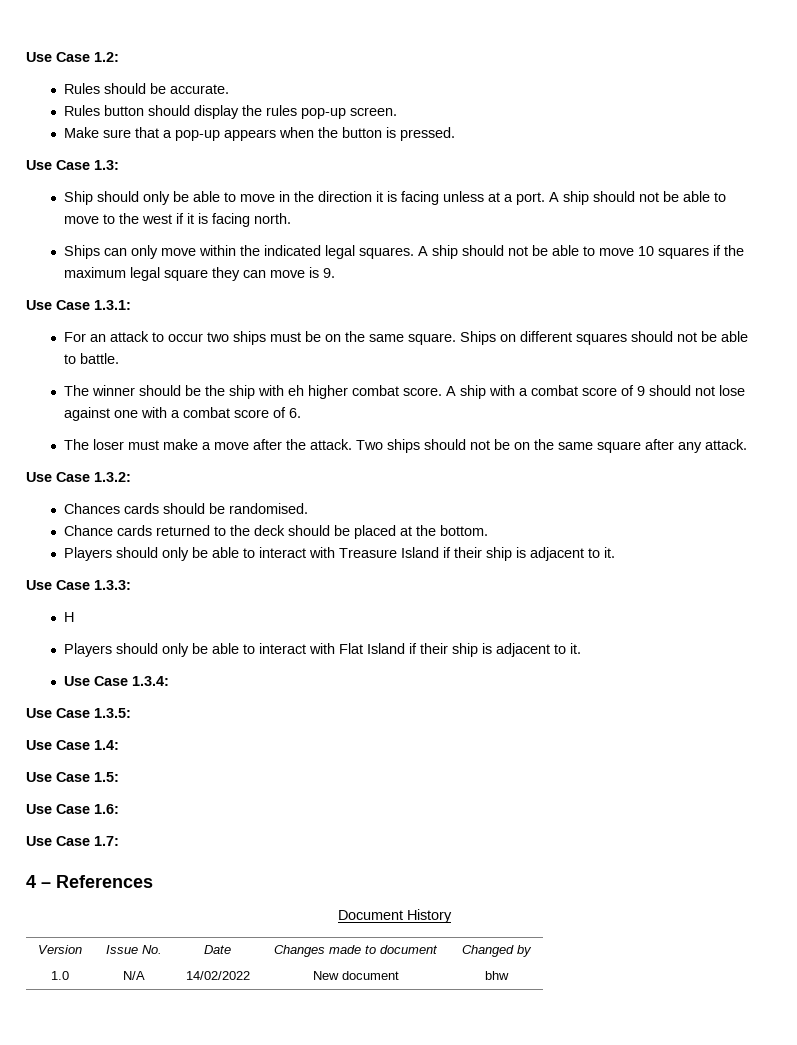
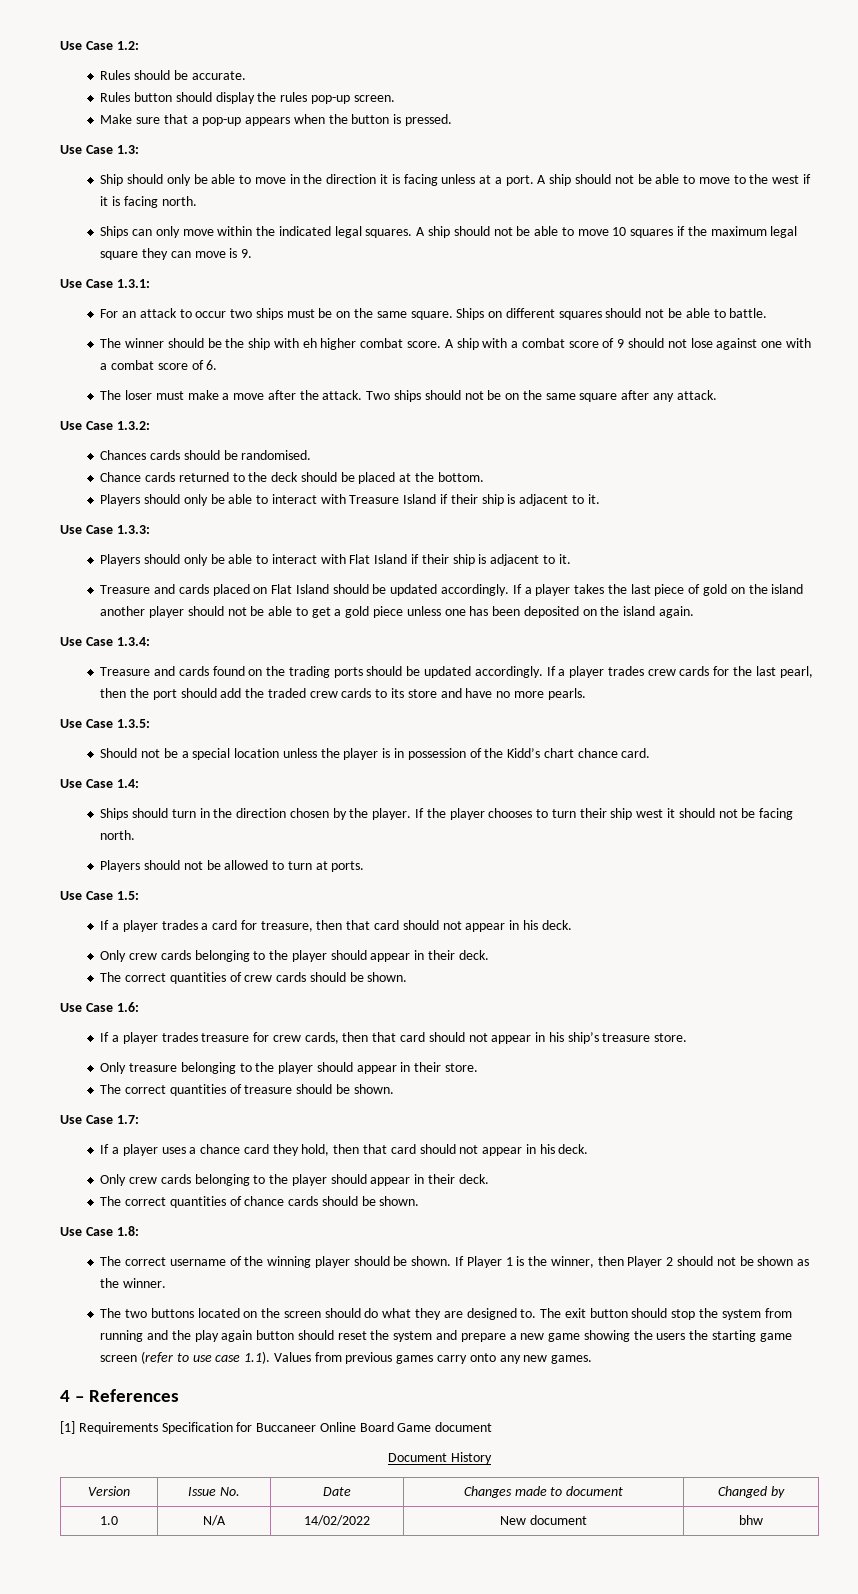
[64,612,75,622] // H -> (150, 529) none
[64,676,170,686] [26,708,131,718] [26,740,119,750] [26,772,119,782] [26,804,119,814] [26,836,119,846] [26,875,153,888] Use Case 1.3.4: // Use Case 1.3.5: // Use Case 1.4: // Use Case 1.5: // Use Case 1.6: // Use Case 1.7: // 4 – References -> [100,584,804,596] [100,606,694,618] [60,637,150,646] [100,666,813,678] [100,688,586,700] [60,719,150,728] [100,748,651,760] [60,779,139,788] [100,808,794,820] [100,830,136,840] [100,860,365,872] [60,891,139,900] [100,920,572,932] [100,950,489,962] [100,972,408,984] [60,1002,139,1012] [100,1032,688,1044] [100,1062,478,1074] [100,1084,394,1096] [60,1115,139,1124] [100,1144,589,1156] [100,1174,489,1186] [100,1196,420,1208] [60,1226,139,1236] [100,1256,810,1268] [100,1278,166,1288] [100,1308,792,1320] [100,1330,792,1342] [100,1351,593,1364] [60,1389,180,1402] [60,1421,493,1434] Treasure and cards placed on Flat Island should be updated accordingly. If a player takes the last piece of gold on the island another player should not be able to get a gold piece unless one has been deposited on the island again. // Use Case 1.3.4: // Treasure and cards found on the trading ports should be updated accordingly. If a player trades crew cards for the last pearl, then the port should add the traded crew cards to its store and have no more pearls. // Use Case 1.3.5: // Should not be a special location unless the player is in possession of the Kidd’s chart chance card. // Use Case 1.4: // Ships should turn in the direction chosen by the player. If the player chooses to turn their ship west it should not be facing north. // Players should not be allowed to turn at ports. // Use Case 1.5: // If a player trades a card for treasure, then that card should not appear in his deck. // Only crew cards belonging to the player should appear in their deck. // The correct quantities of crew cards should be shown. // Use Case 1.6: // If a player trades treasure for crew cards, then that card should not appear in his ship’s treasure store. // Only treasure belonging to the player should appear in their store. // The correct quantities of treasure should be shown. // Use Case 1.7: // If a player uses a chance card they hold, then that card should not appear in his deck. // Only crew cards belonging to the player should appear in their deck. // The correct quantities of chance cards should be shown. // Use Case 1.8: // The correct username of the winning player should be shown. If Player 1 is the winner, then Player 2 should not be shown as the winner. // The two buttons located on the screen should do what they are designed to. The exit button should stop the system from running and the play again button should reset the system and prepare a new game showing the users the starting game screen (refer to use case 1.1). Values from previous games carry onto any new games. // 4 – References // [1] Requirements Specification for Buccaneer Online Board Game document

